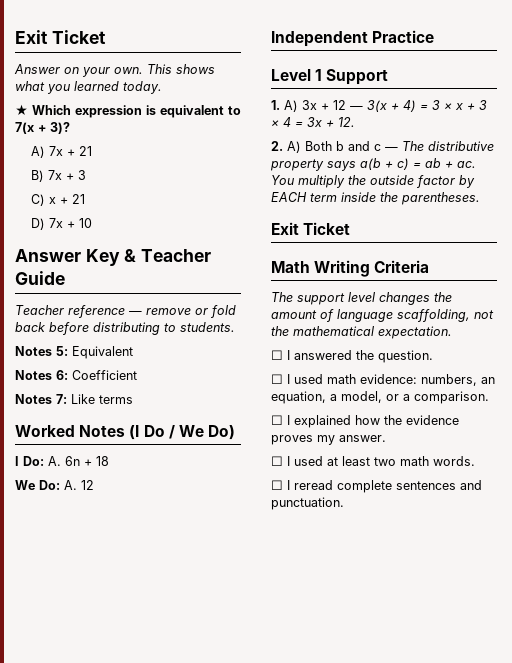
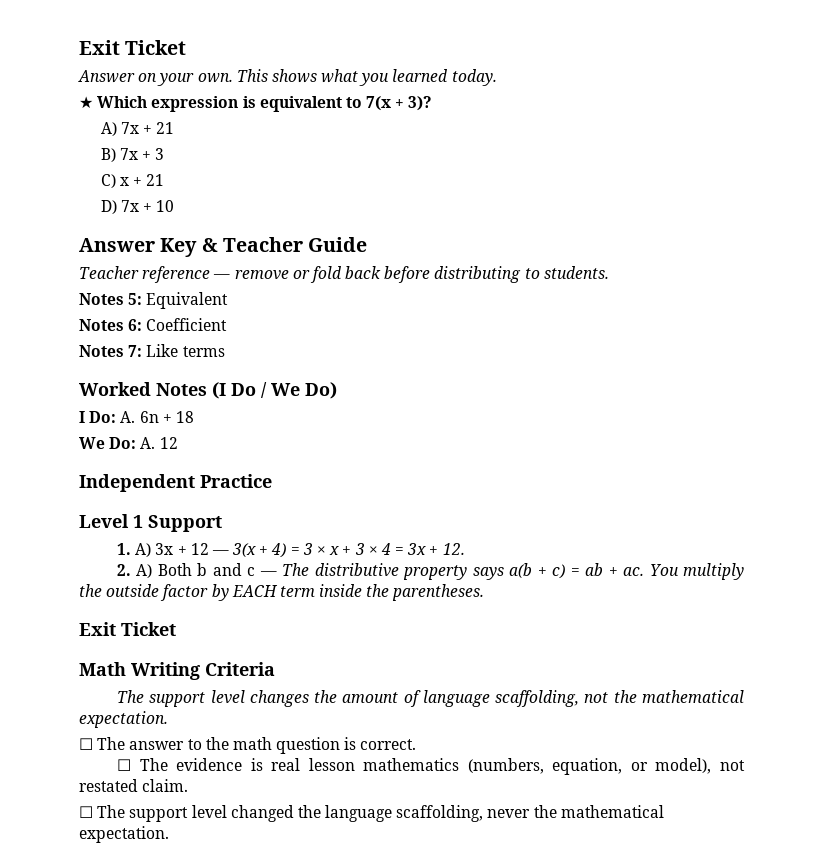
[287,350,433,363] [271,374,495,386] [271,391,489,404] [271,415,459,428] [271,435,386,445] [271,456,475,466] [271,480,482,493] [271,497,344,510] I answered the question. // ☐ I used math evidence: numbers, an equation, a model, or a comparison. // ☐ I explained how the evidence proves my answer. // ☐ I used at least two math words. // ☐ I reread complete sentences and punctuation. -> [97,737,417,754] [116,758,745,775] [79,779,189,792] [79,805,664,822] [79,826,169,843] The answer to the math question is correct. // ☐ The evidence is real lesson mathematics (numbers, equation, or model), not restated claim. // ☐ The support level changed the language scaffolding, never the mathematical expectation.

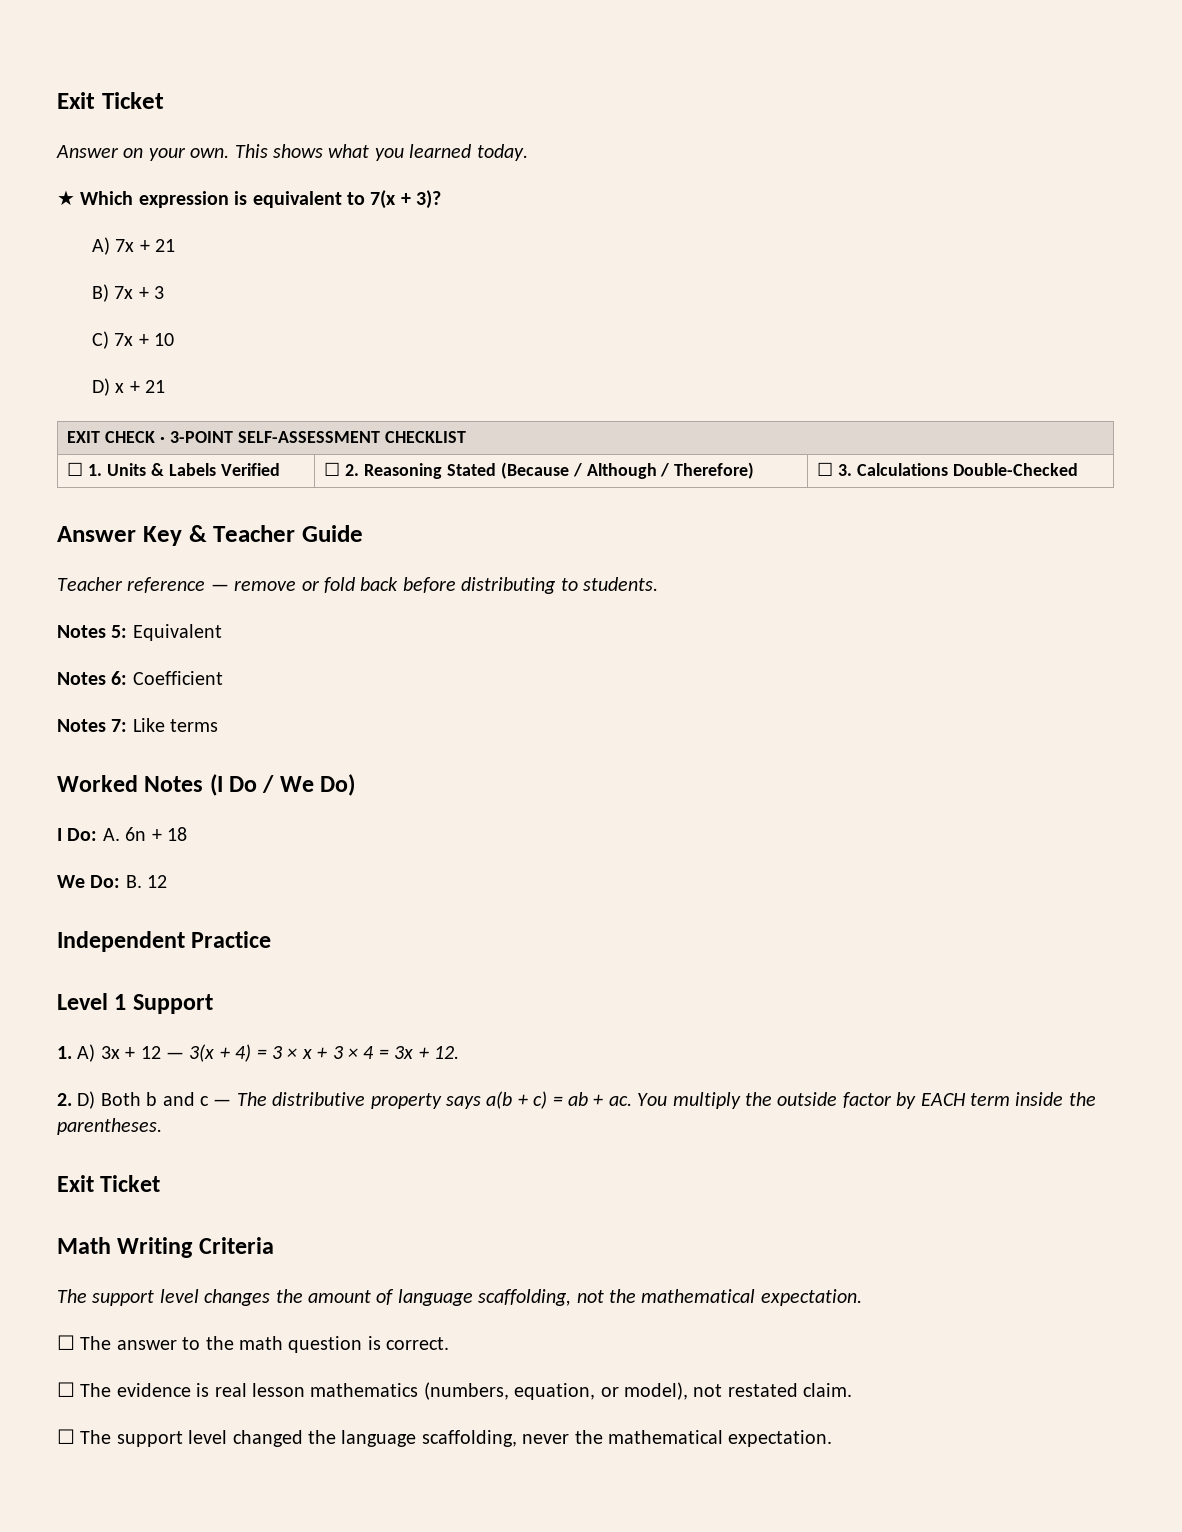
(116, 181) none -> [114,333,175,346] [92,378,111,396] 7x + 10 // D)
[100,200,175,214] // D) 7x + 10 -> [67,431,466,443] [67,462,280,476] [324,462,755,479] [817,462,1078,476] // EXIT CHECK · 3-POINT SELF-ASSESSMENT CHECKLIST // ☐ 1. Units & Labels Verified | ☐ 2. Reasoning Stated (Because / Although / Therefore) | ☐ 3. Calculations Double-Checked
[140,437,156,449] A. -> [125,875,142,888] B.
[136,564,153,578] A) -> [77,1091,96,1109] D)

